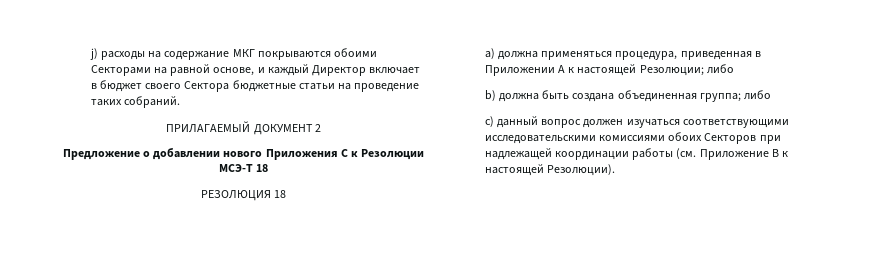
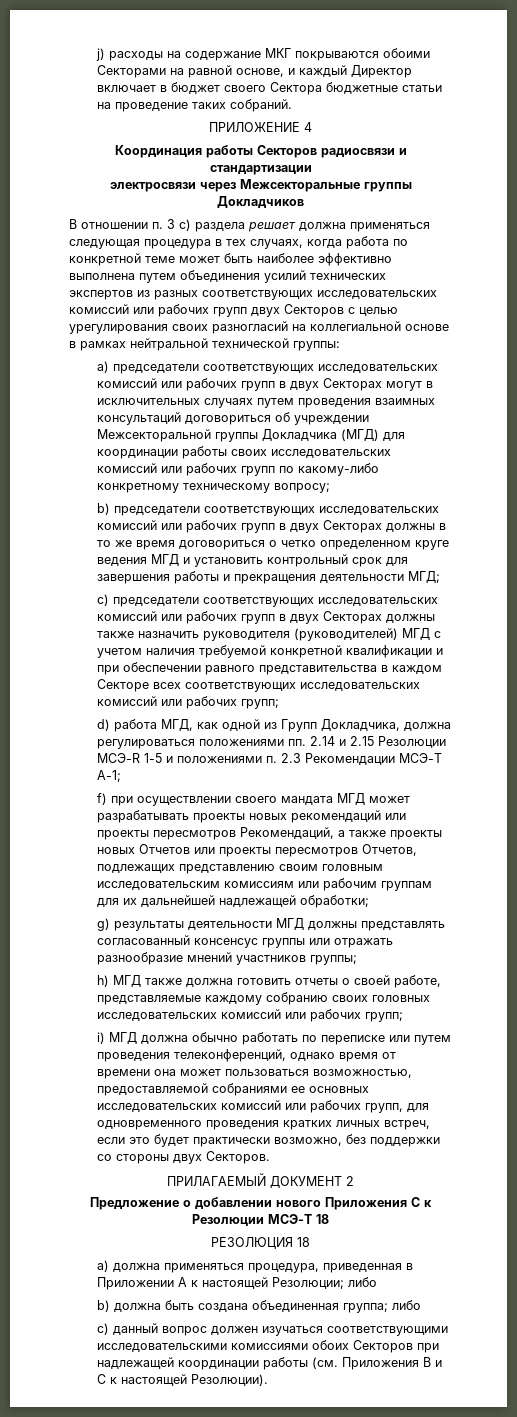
(180, 102) none -> [209,122,312,132] [114,145,407,158] [209,165,312,175] [109,179,412,192] [217,196,304,208] [69,219,430,232] [69,236,408,249] [69,253,392,266] [69,270,386,283] [69,290,437,300] [69,304,398,317] [69,321,449,334] [69,338,340,351] [97,361,439,374] [97,378,434,391] [97,398,436,408] [97,412,370,425] [97,429,406,442] [97,446,392,459] [97,463,380,476] [97,483,331,493] [97,503,440,516] [97,520,447,533] [97,540,450,550] [97,554,409,567] [97,571,441,584] [97,594,439,607] [97,611,436,624] [97,628,442,641] [97,645,444,658] [97,662,443,675] [97,679,421,692] [97,696,280,709] [97,719,452,732] [97,736,447,749] [97,753,443,765] [97,770,122,782] [97,793,411,806] [97,810,407,823] [97,827,443,840] [97,844,418,857] [97,864,384,874] [97,878,433,891] [97,895,370,908] [97,918,446,931] [97,935,394,948] [97,952,358,965] [97,975,442,988] [97,992,431,1005] [97,1009,404,1022] [97,1032,452,1045] [97,1049,397,1062] [97,1069,413,1079] [97,1083,370,1096] [97,1100,430,1113] [97,1120,431,1130] [97,1134,441,1147] [97,1151,271,1164] // ПРИЛОЖЕНИЕ 4 // Координация работы Секторов радиосвязи и стандартизации // электросвязи через Межсекторальные группы Докладчиков // В отношении п. 3 с) раздела решает должна применяться следующая процедура в тех случаях, когда работа по конкретной теме может быть наиболее эффективно выполнена путем объединения усилий технических экспертов из разных соответствующих исследовательских комиссий или рабочих групп двух Секторов с целью урегулирования своих разногласий на коллегиальной основе в рамках нейтральной технической группы: // a) председатели соответствующих исследовательских комиссий или рабочих групп в двух Секторах могут в исключительных случаях путем проведения взаимных консультаций договориться об учреждении Межсекторальной группы Докладчика (МГД) для координации работы своих исследовательских комиссий или рабочих групп по какому-либо конкретному техническому вопросу; // b) председатели соответствующих исследовательских комиссий или рабочих групп в двух Секторах должны в то же время договориться о четко определенном круге ведения МГД и установить контрольный срок для завершения работы и прекращения деятельности МГД; // c) председатели соответствующих исследовательских комиссий или рабочих групп в двух Секторах должны также назначить руководителя (руководителей) МГД с учетом наличия требуемой конкретной квалификации и при обеспечении равного представительства в каждом Секторе всех соответствующих исследовательских комиссий или рабочих групп; // d) работа МГД, как одной из Групп Докладчика, должна регулироваться положениями пп. 2.14 и 2.15 Резолюции МСЭ-R 1-5 и положениями п. 2.3 Рекомендации МСЭ-Т А-1; // f) при осуществлении своего мандата МГД может разрабатывать проекты новых рекомендаций или проекты пересмотров Рекомендаций, а также проекты новых Отчетов или проекты пересмотров Отчетов, подлежащих представлению своим головным исследовательским комиссиям или рабочим группам для их дальнейшей надлежащей обработки; // g) результаты деятельности МГД должны представлять согласованный консенсус группы или отражать разнообразие мнений участников группы; // h) МГД также должна готовить отчеты о своей работе, представляемые каждому собранию своих головных исследовательских комиссий или рабочих групп; // i) МГД должна обычно работать по переписке или путем проведения телеконференций, однако время от времени она может пользоваться возможностью, предоставляемой собраниями ее основных исследовательских комиссий или рабочих групп, для одновременного проведения кратких личных встреч, если это будет практически возможно, без поддержки со стороны двух Секторов.
[699,149,779,160] Приложение В -> [342,1357,443,1370] [97,1374,107,1384] Приложения В и С

